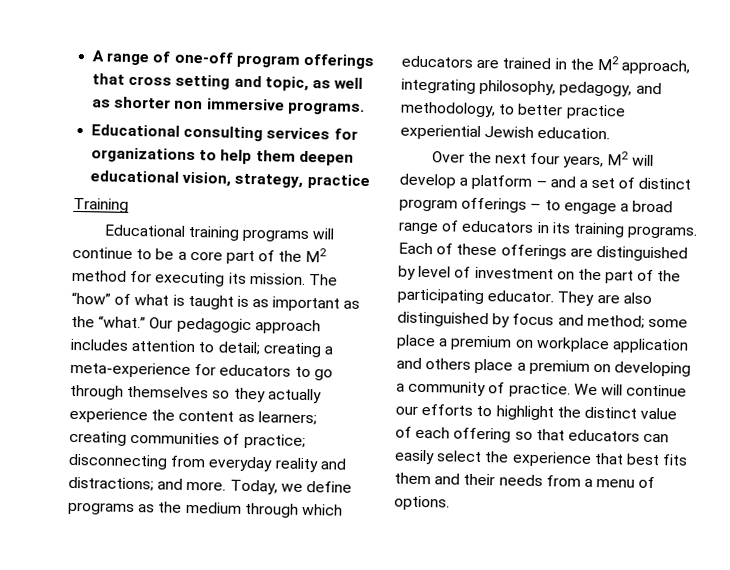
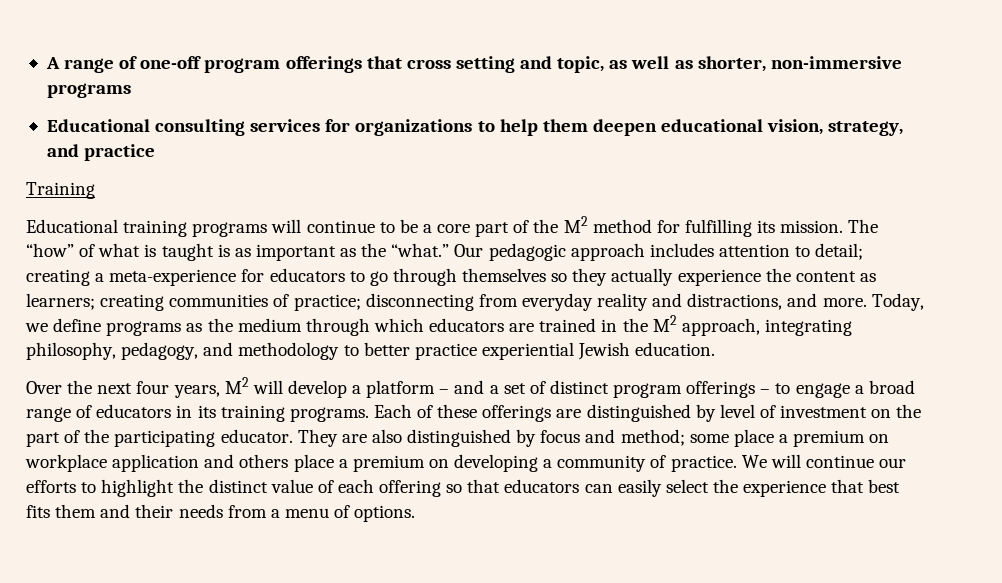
[114,96,365,115] shorter non immersive programs. -> [697,56,902,72] [46,83,131,98] shorter, non-immersive programs
(304, 180) none -> [46,144,79,157] and
[154,271,226,287] executing -> [684,219,752,237] fulfilling
[68,476,154,492] distractions; -> [687,293,783,310] distractions,
[400,101,496,118] methodology, -> [238,342,340,360] methodology

